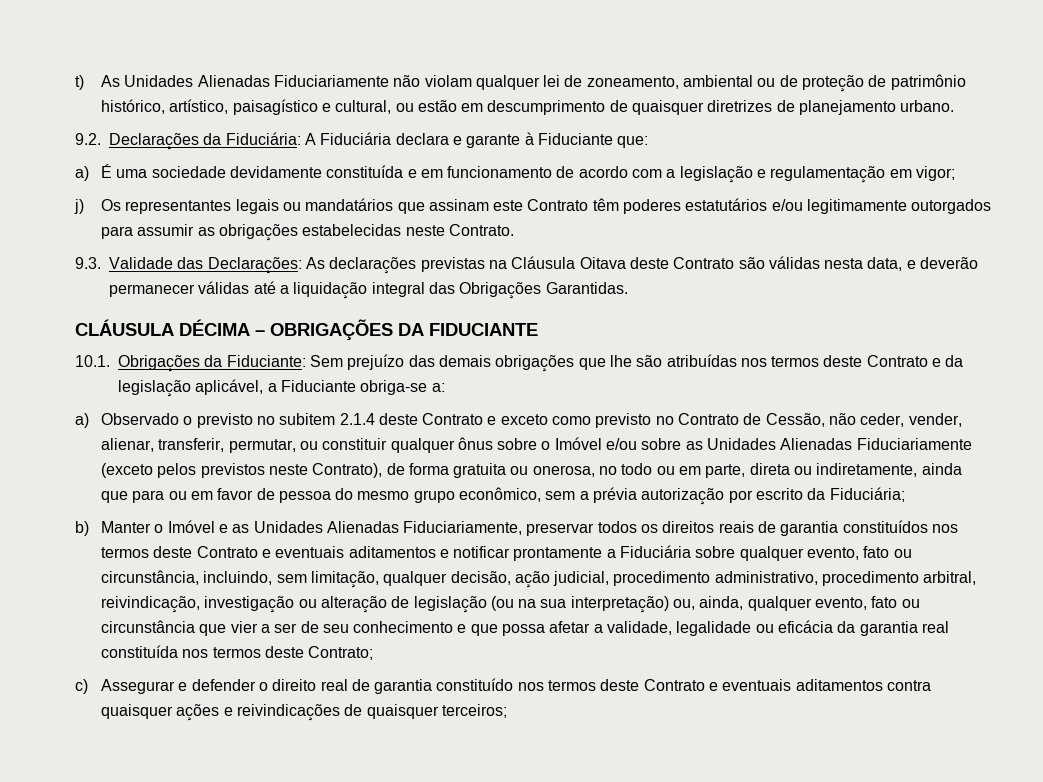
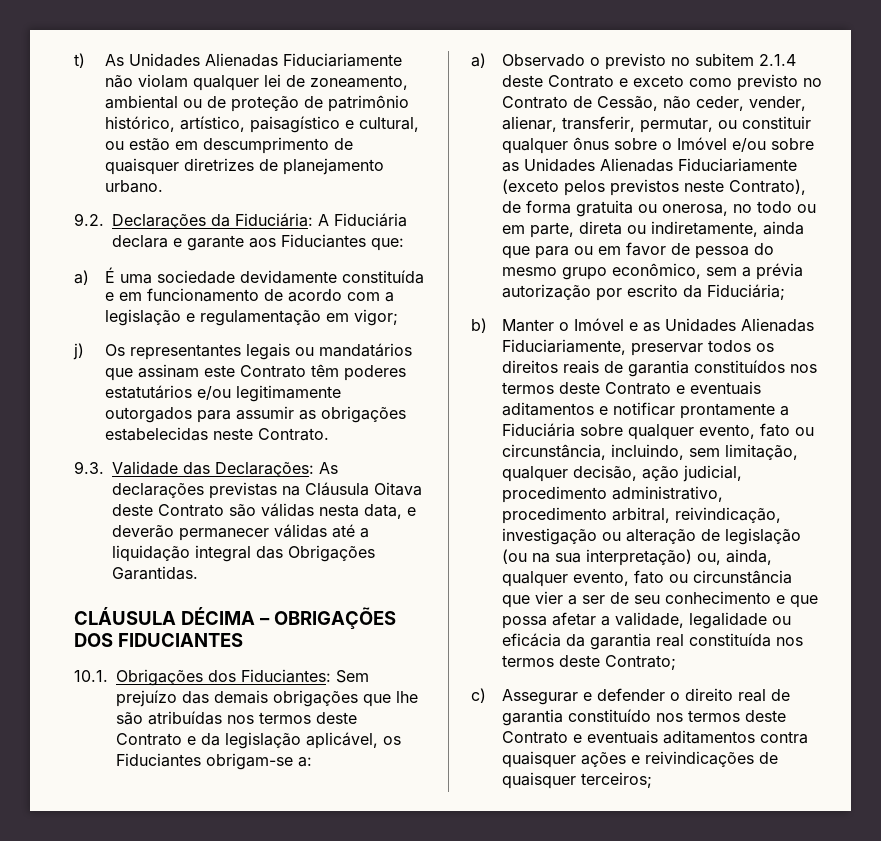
[524,132,613,145] à Fiduciante -> [249,234,366,248] aos Fiduciantes
[398,323,538,336] DA FIDUCIANTE -> [74,633,243,647] DOS FIDUCIANTES
[204,355,306,367] da Fiduciante: -> [208,669,331,683] dos Fiduciantes:
[267,380,428,395] a Fiduciante obriga-se -> [383,736,401,745] [116,753,293,770] os Fiduciantes obrigam-se

